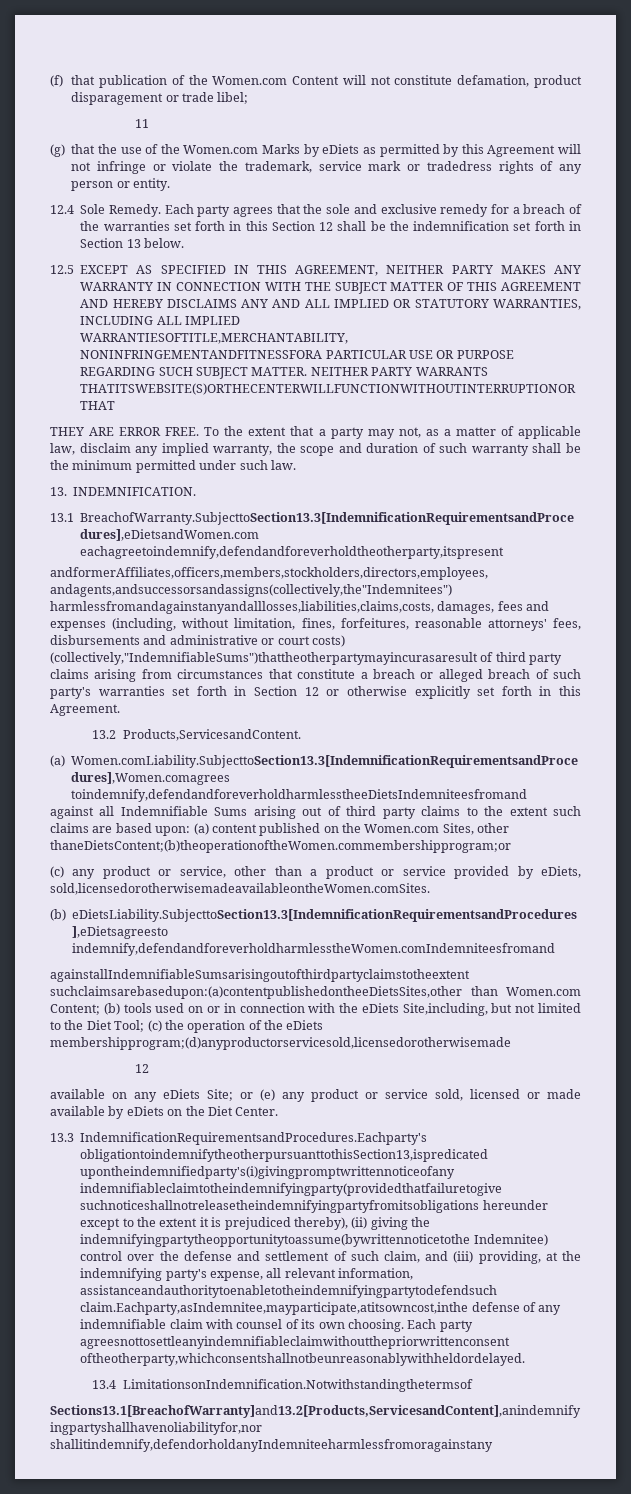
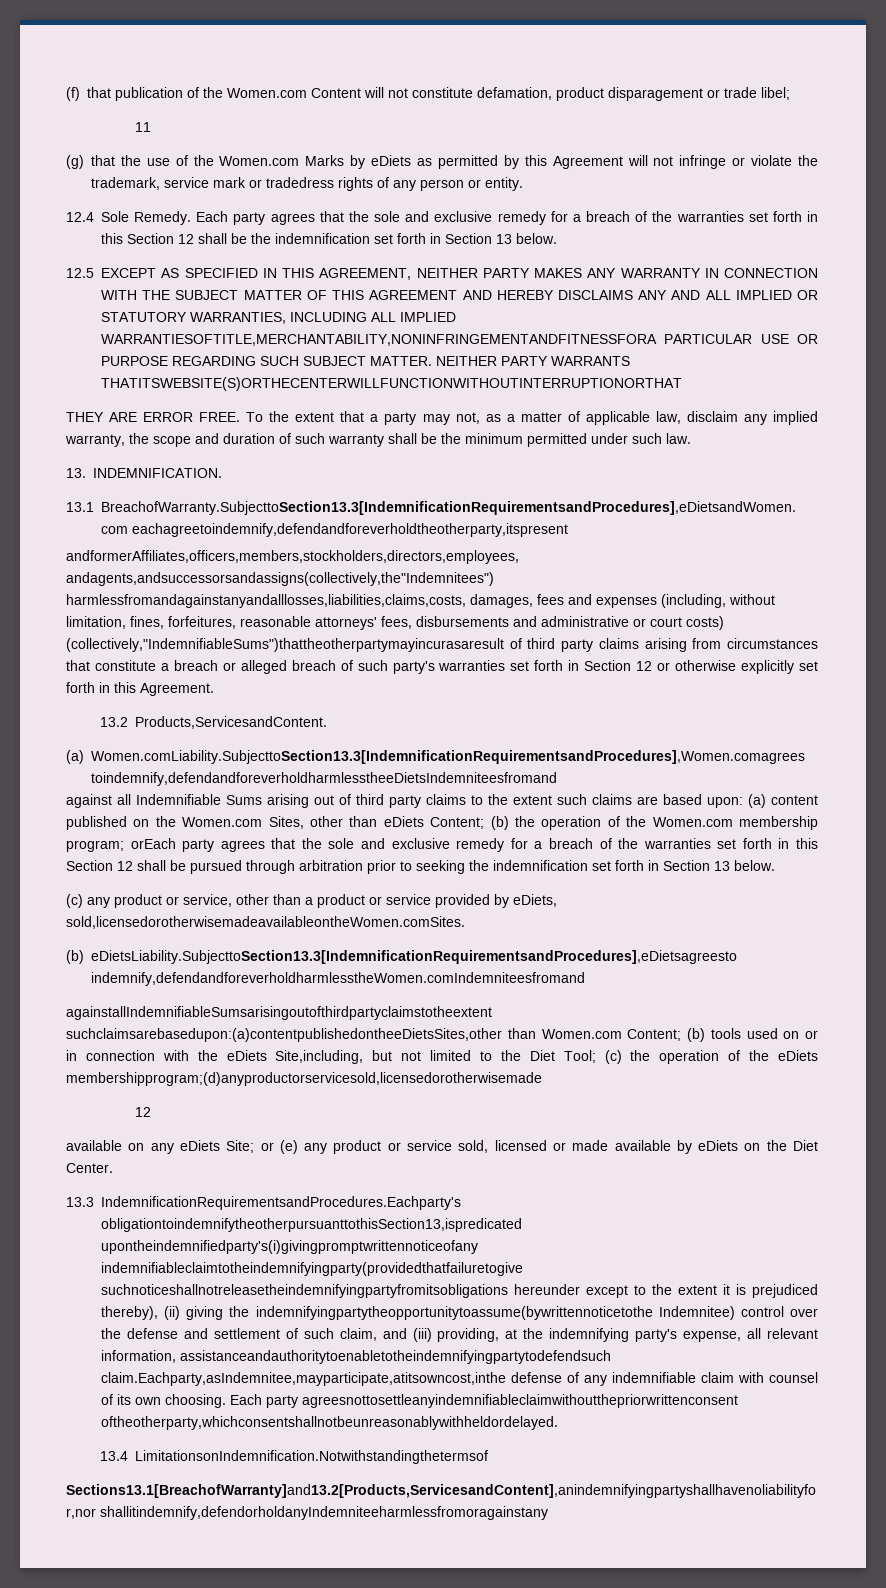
[50,840,511,853] thaneDietsContent;(b)theoperationoftheWomen.commembershipprogram;or -> [349,816,818,830] [66,838,818,852] [66,860,775,874] than eDiets Content; (b) the operation of the Women.com membership program; orEach party agrees that the sole and exclusive remedy for a breach of the warranties set forth in this Section 12 shall be pursued through arbitration prior to seeking the indemnification set forth in Section 13 below.

